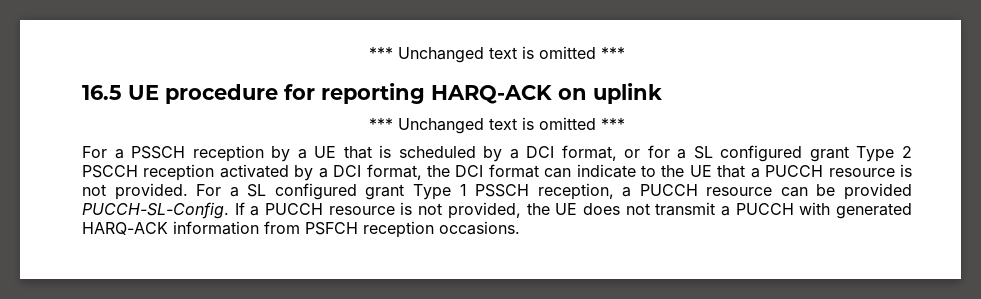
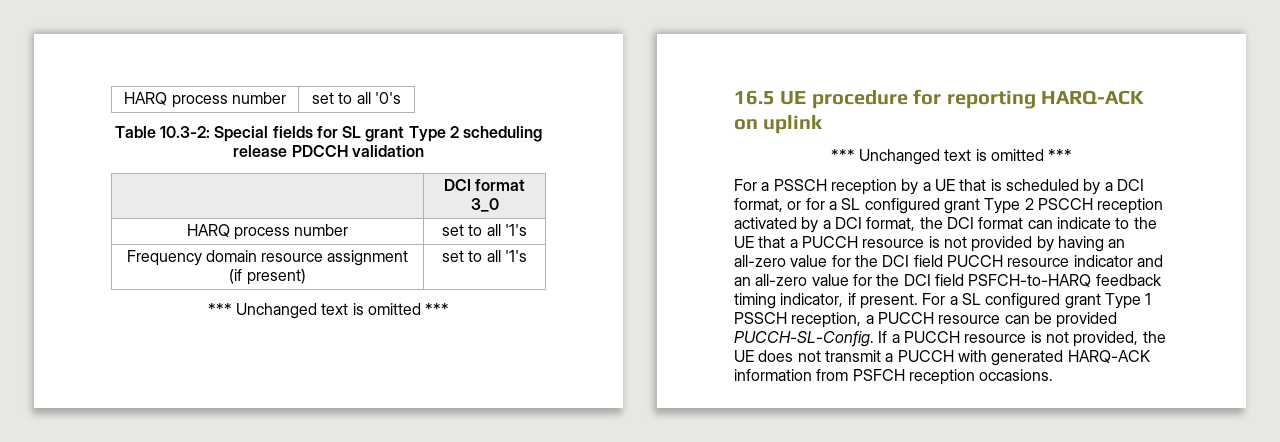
(369, 53) none -> [124,92,286,108] [312,92,401,104] [114,126,543,142] [233,145,424,157] [443,179,526,191] [470,198,499,212] [186,224,349,240] [442,224,527,236] [126,250,409,266] [229,269,306,285] [442,250,527,262] HARQ process number | set to all '0's // Table 10.3-2: Special fields for SL grant Type 2 scheduling release PDCCH validation // | DCI format 3_0 // HARQ process number | set to all '1's // Frequency domain resource assignment (if present) | set to all '1's //
[114,183,188,200] provided. -> [971,236,1126,252] [734,255,1163,267] [734,274,1162,287] [734,293,918,309] provided by having an all-zero value for the DCI field PUCCH resource indicator and an all-zero value for the DCI field PSFCH-to-HARQ feedback timing indicator, if present.

